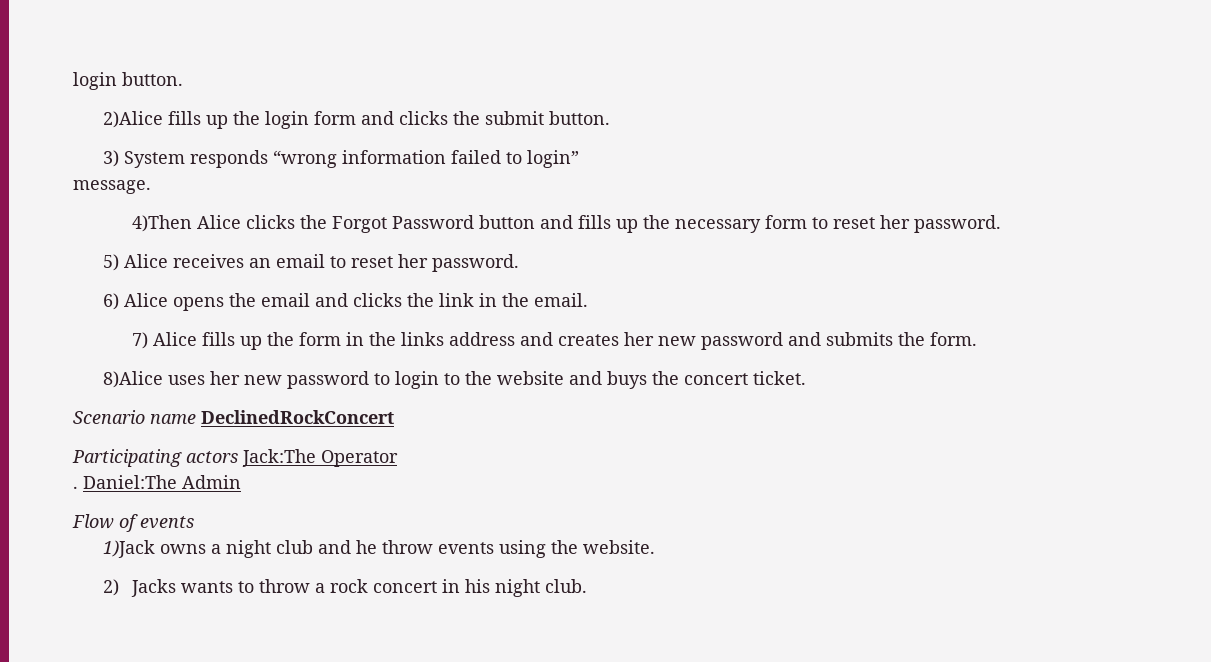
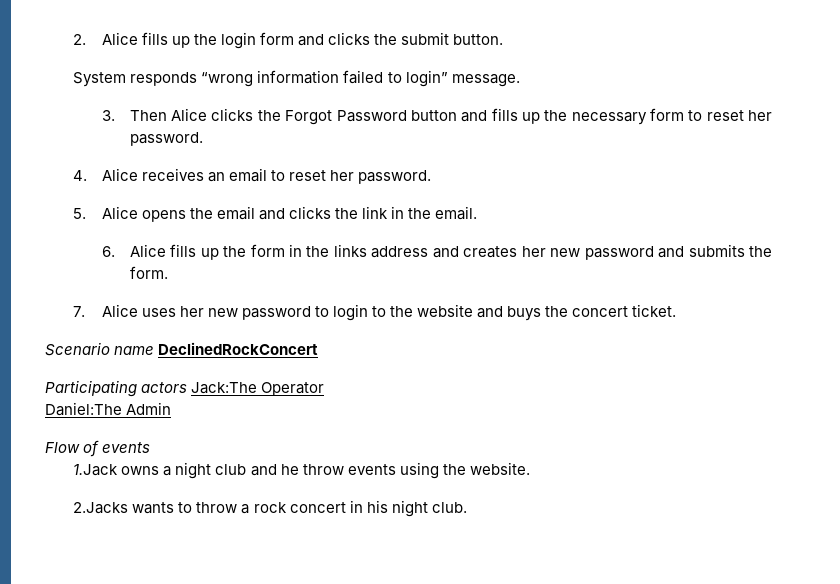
[73,72,183,90] [102,111,163,128] login button. // 2)Alice -> [73,32,138,45] 2. Alice
[102,150,119,167] 3) -> (504, 39) none
(579, 159) // -> (448, 78) none
[132,215,193,232] 4)Then -> [101,110,167,121] 3. Then
[102,254,119,271] 5) -> [73,170,88,181] 4.
[102,293,119,310] 6) -> [73,208,87,219] 5.
[132,332,149,349] 7) -> [101,246,115,257] 6.
[102,371,163,388] 8)Alice -> [73,304,138,317] 7. Alice
[73,486,78,489] . -> (325, 389) none
[102,540,155,558] 1)Jack -> [73,464,119,476] 1.Jack
[102,579,177,597] 2) Jacks -> [73,502,129,514] 2.Jacks

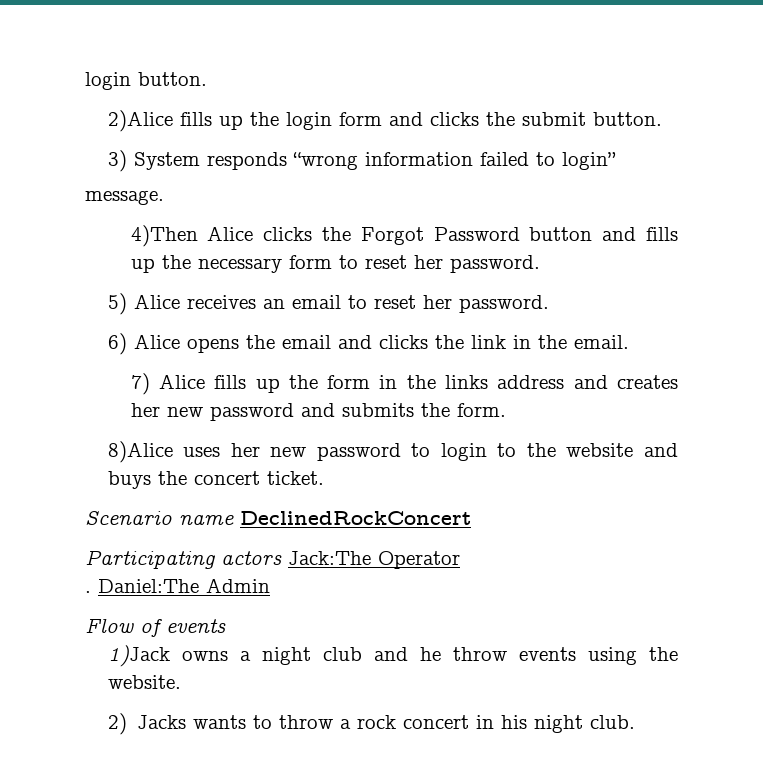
[73,32,138,45] 2. Alice -> [85,72,207,90] [107,110,173,132] login button. // 2)Alice
(504, 39) none -> [107,150,127,172] 3)
(448, 78) none -> (616, 161) //
[101,110,167,121] 3. Then -> [130,225,198,247] 4)Then
[73,170,88,181] 4. -> [107,293,127,315] 5)
[73,208,87,219] 5. -> [107,333,127,355] 6)
[101,246,115,257] 6. -> [130,373,150,395] 7)
[73,304,138,317] 7. Alice -> [107,441,173,463] 8)Alice
(325, 389) none -> [85,591,91,593] .
[73,464,119,476] 1.Jack -> [107,645,170,667] 1)Jack
[73,502,129,514] 2.Jacks -> [107,713,187,735] 2) Jacks

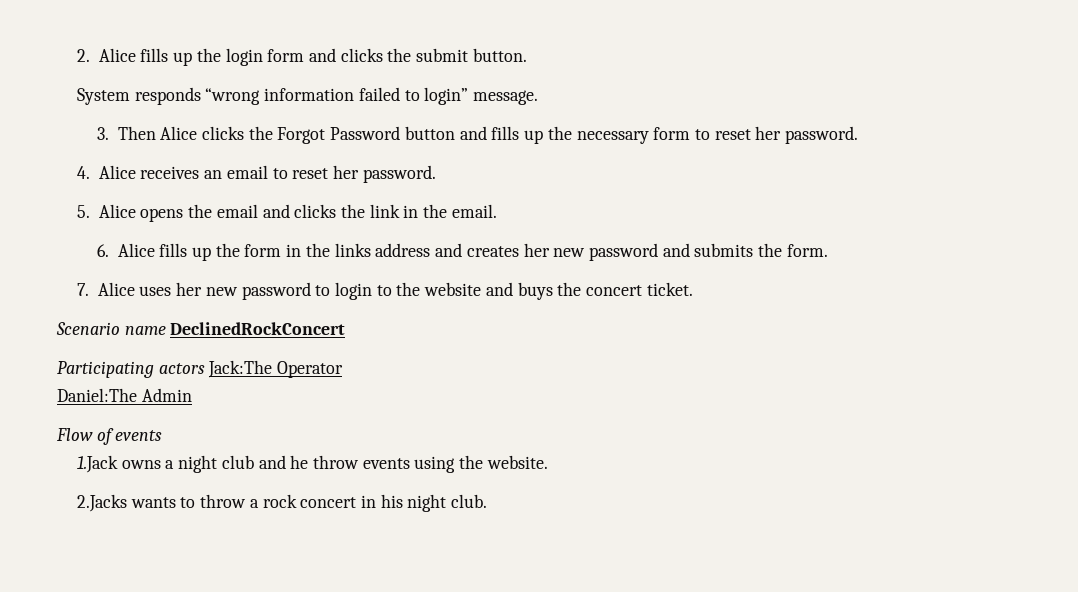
[85,72,207,90] [107,110,173,132] login button. // 2)Alice -> [76,48,136,62] 2. Alice
[107,150,127,172] 3) -> (527, 55) none
(616, 161) // -> (469, 96) none
[130,225,198,247] 4)Then -> [96,126,156,140] 3. Then
[107,293,127,315] 5) -> [76,166,90,179] 4.
[107,333,127,355] 6) -> [76,205,90,218] 5.
[130,373,150,395] 7) -> [96,244,109,257] 6.
[107,441,173,463] 8)Alice -> [76,282,135,296] 7. Alice
[85,591,91,593] . -> (344, 369) none
[107,645,170,667] 1)Jack -> [76,455,118,473] 1.Jack
[107,713,187,735] 2) Jacks -> [76,494,127,512] 2.Jacks

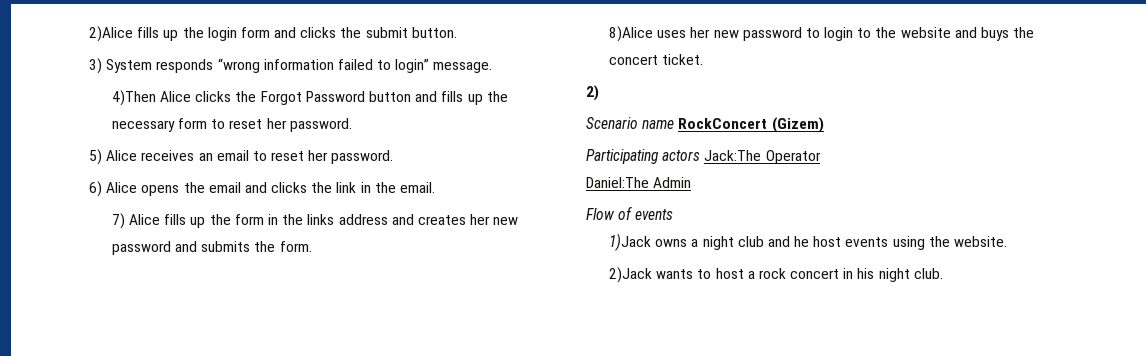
[76,48,136,62] 2. Alice -> [88,26,133,42] 2)Alice
(527, 55) none -> [88,58,102,74] 3)
[96,126,156,140] 3. Then -> [111,90,156,106] 4)Then
[76,166,90,179] 4. -> [88,149,102,165] 5)
[76,205,90,218] 5. -> [88,181,102,197] 6)
[96,244,109,257] 6. -> [111,213,125,229] 7)
[76,282,135,296] 7. Alice -> [608,26,653,42] 8)Alice
(693, 289) none -> [586,85,599,101] // 2)
[170,322,346,335] DeclinedRockConcert -> [678,117,824,133] RockConcert (Gizem)
[76,455,118,473] 1.Jack -> [608,233,651,251] 1)Jack
[312,455,359,469] throw -> [813,236,842,247] host
[76,494,127,512] 2.Jacks -> [608,267,652,283] 2)Jack
[200,494,247,508] throw -> [715,268,744,279] host

